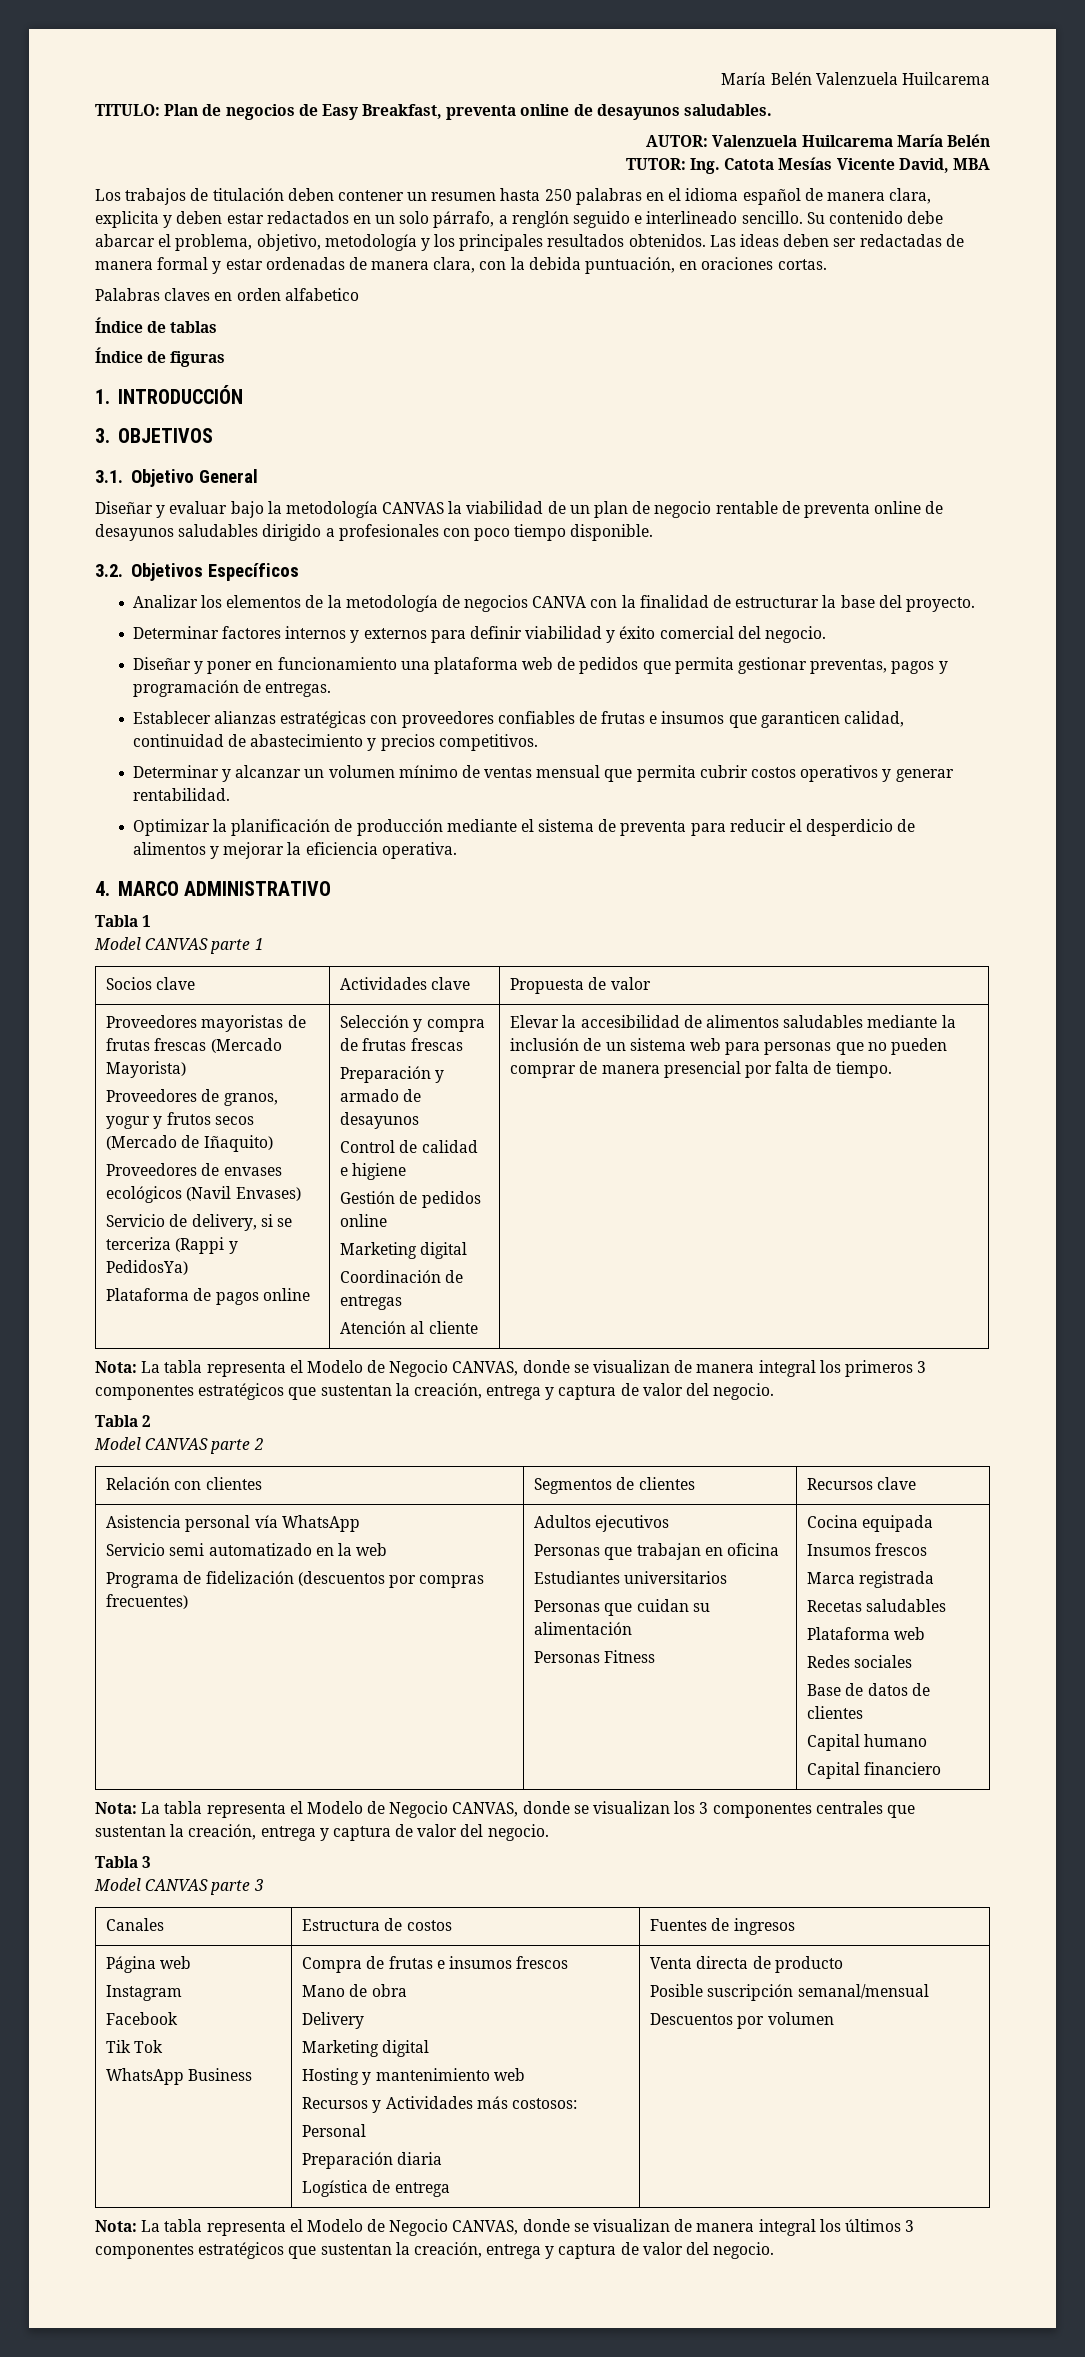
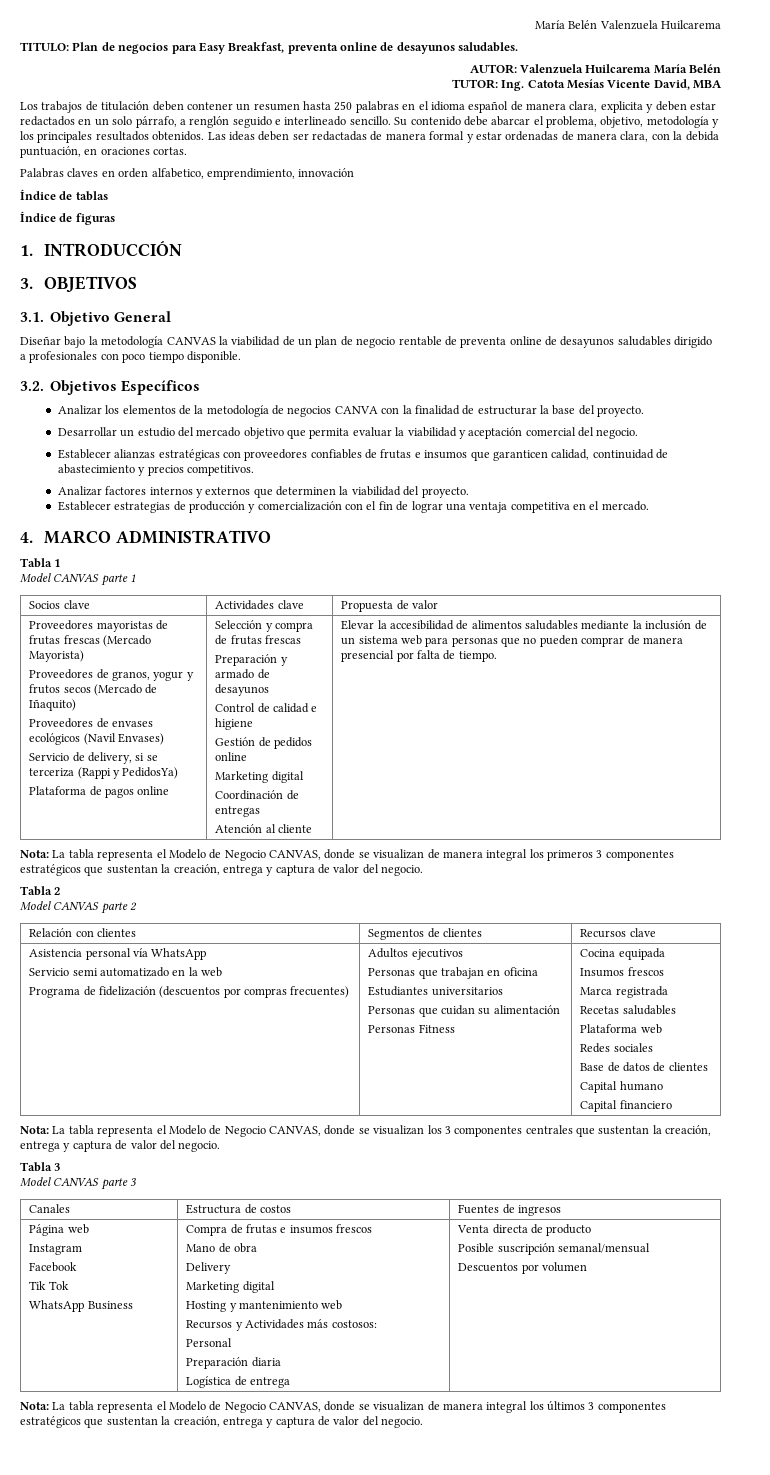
[298,104,318,116] de -> [171,45,197,54] para
[284,288,359,301] alfabetico -> [151,168,355,180] alfabetico, emprendimiento, innovación
[156,501,228,518] y evaluar -> (61, 340) none
[132,626,522,643] Determinar factores internos y externos para definir -> [57,427,405,439] Desarrollar un estudio del mercado objetivo que permita evaluar la
[619,626,656,639] éxito -> [468,427,523,439] aceptación
[132,657,948,674] [132,680,332,697] // Diseñar y poner en funcionamiento una plataforma web de pedidos que permita gestionar preventas, pagos y programación de entregas. -> (639, 433) none
[132,765,954,782] [132,788,230,801] [132,819,916,836] [132,842,457,859] Determinar y alcanzar un volumen mínimo de ventas mensual que permita cubrir costos operativos y generar rentabilidad. // Optimizar la planificación de producción mediante el sistema de preventa para reducir el desperdicio de alimentos y mejorar la eficiencia operativa. -> [57,486,469,498] [57,501,649,513] Analizar factores internos y externos que determinen la viabilidad del proyecto. // Establecer estrategias de producción y comercialización con el fin de lograr una ventaja competitiva en el mercado.

